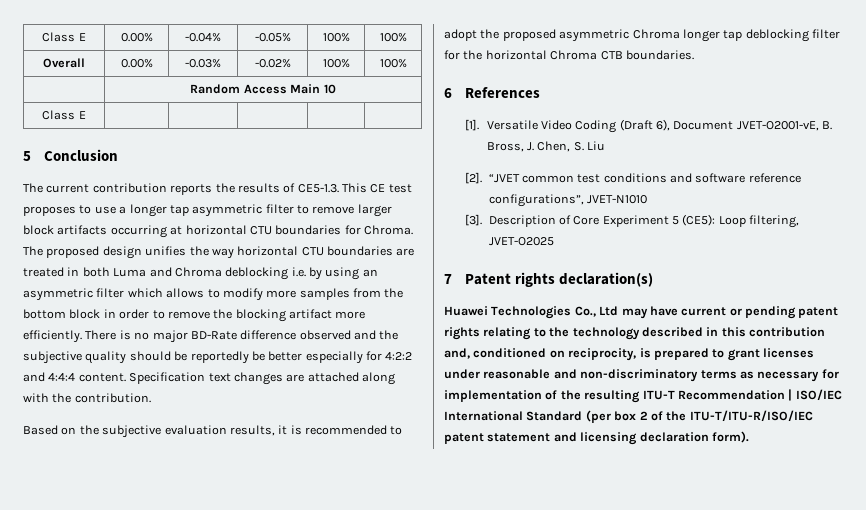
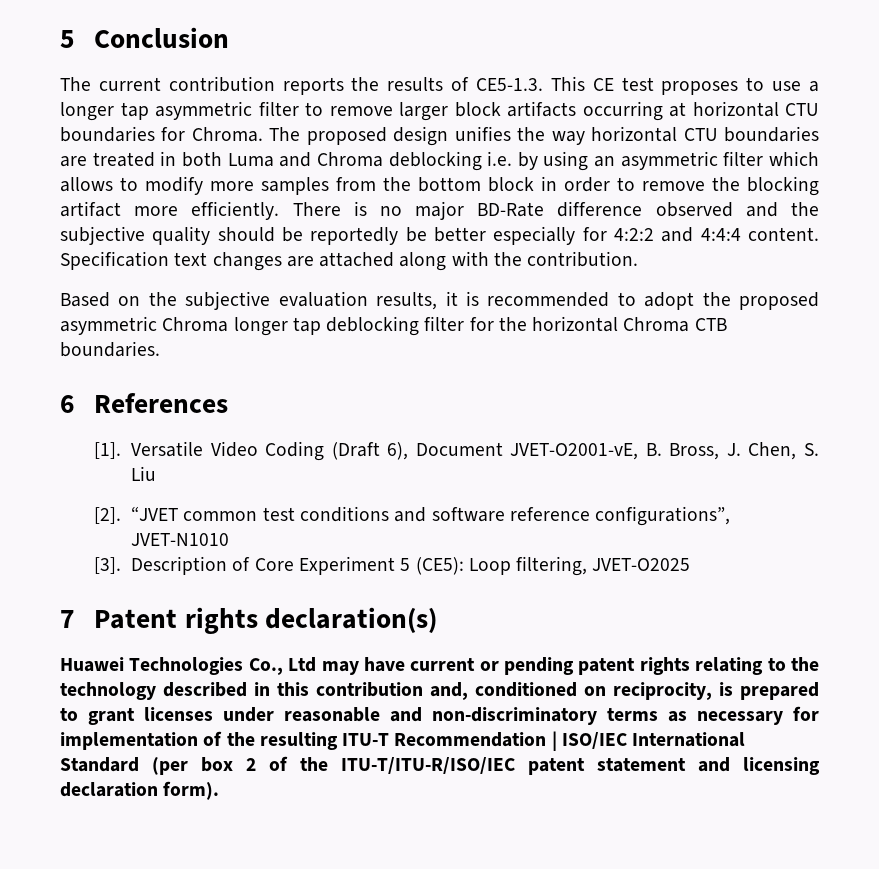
[42,32,86,42] [120,33,153,42] [185,33,221,42] [254,33,291,42] [322,33,350,42] [379,33,407,42] [43,58,85,68] [120,59,153,68] [185,59,221,68] [254,59,291,68] [322,59,350,68] [379,59,407,68] [190,84,336,94] [42,110,86,120] Class E | 0.00% | -0.04% | -0.05% | 100% | 100% // Overall | 0.00% | -0.03% | -0.02% | 100% | 100% // | Random Access Main 10 // Class E | | | | | // -> (60, 39) none

